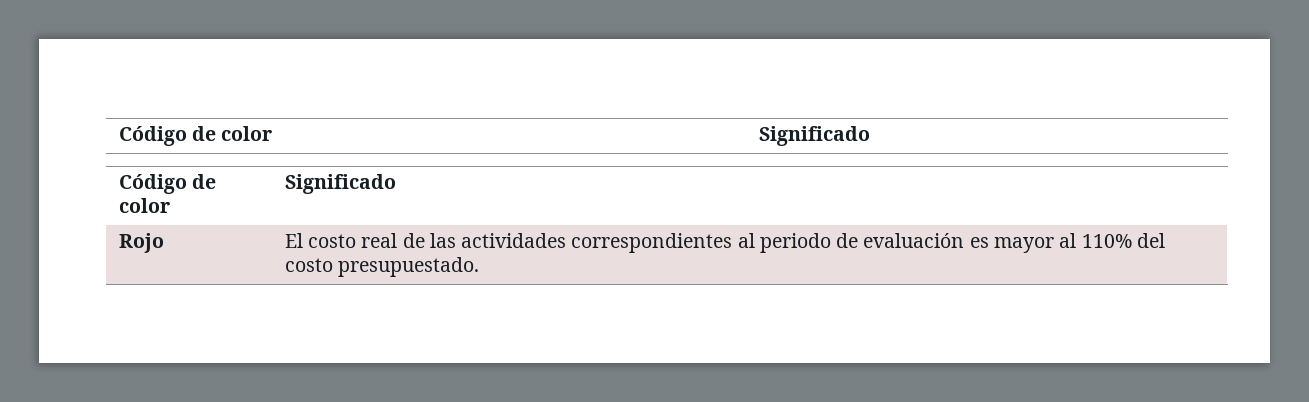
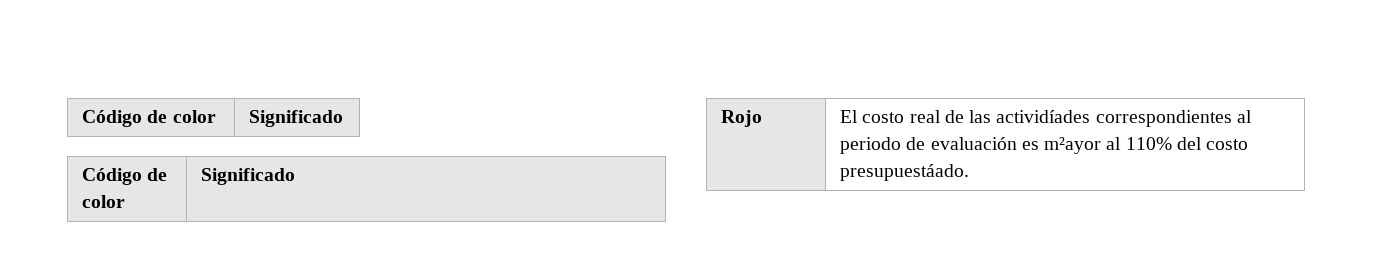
[461,233,567,248] actividades -> [996,110,1091,123] actividíades
[993,237,1054,253] mayor -> [1044,137,1102,154] m²ayor
[338,257,480,277] presupuestado. -> [840,164,970,181] presupuestáado.

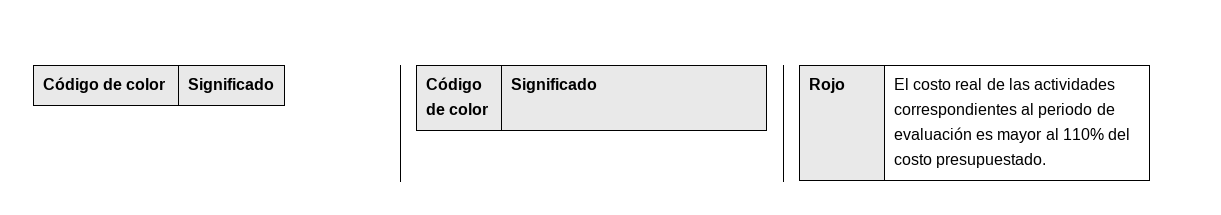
[996,110,1091,123] actividíades -> [1034,78,1116,90] actividades
[1044,137,1102,154] m²ayor -> [997,130,1043,143] mayor
[840,164,970,181] presupuestáado. -> [935,153,1046,168] presupuestado.

